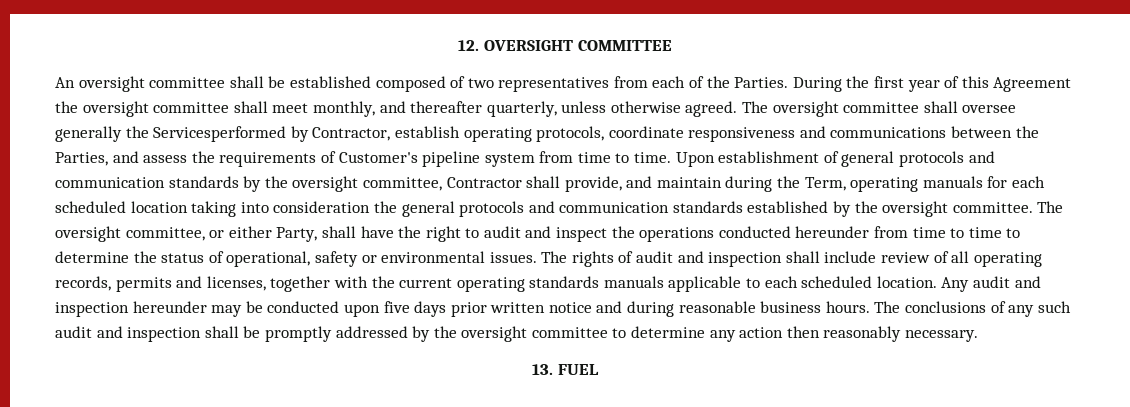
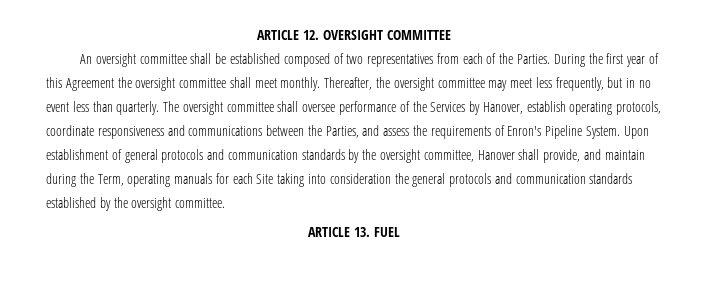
(458, 45) none -> [257,30,300,40] ARTICLE
[312,101,738,117] monthly, and thereafter quarterly, unless otherwise agreed. -> [280,77,652,91] [46,101,160,115] monthly. Thereafter, the oversight committee may meet less frequently, but in no event less than quarterly.
[55,126,391,142] generally the Servicesperformed by Contractor, -> [339,101,523,115] performance of the Services by Hanover,
[338,151,672,167] Customer's pipeline system from time to time. -> [507,125,620,139] Enron's Pipeline System.
[446,177,522,188] Contractor -> [477,150,515,160] Hanover
[55,201,188,213] scheduled location -> [256,174,274,184] Site
[1037,201,1064,213] [55,226,1021,242] [55,251,1042,267] [55,276,1041,292] [55,301,1071,317] [55,326,979,342] The oversight committee, or either Party, shall have the right to audit and inspect the operations conducted hereunder from time to time to determine the status of operational, safety or environmental issues. The rights of audit and inspection shall include review of all operating records, permits and licenses, together with the current operating standards manuals applicable to each scheduled location. Any audit and inspection hereunder may be conducted upon five days prior written notice and during reasonable business hours. The conclusions of any such audit and inspection shall be promptly addressed by the oversight committee to determine any action then reasonably necessary. // -> [308,227,351,237] // ARTICLE

